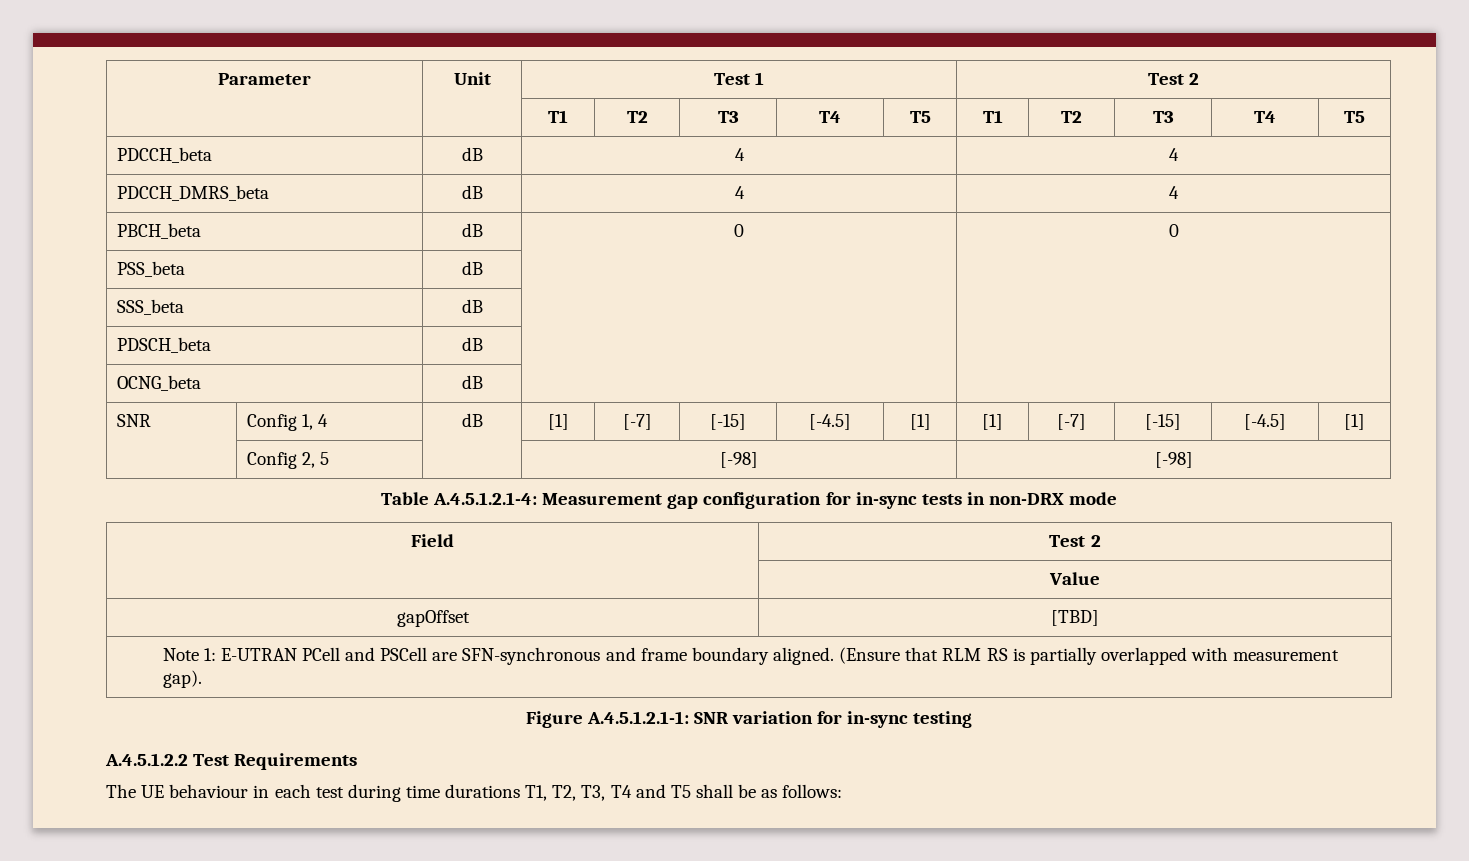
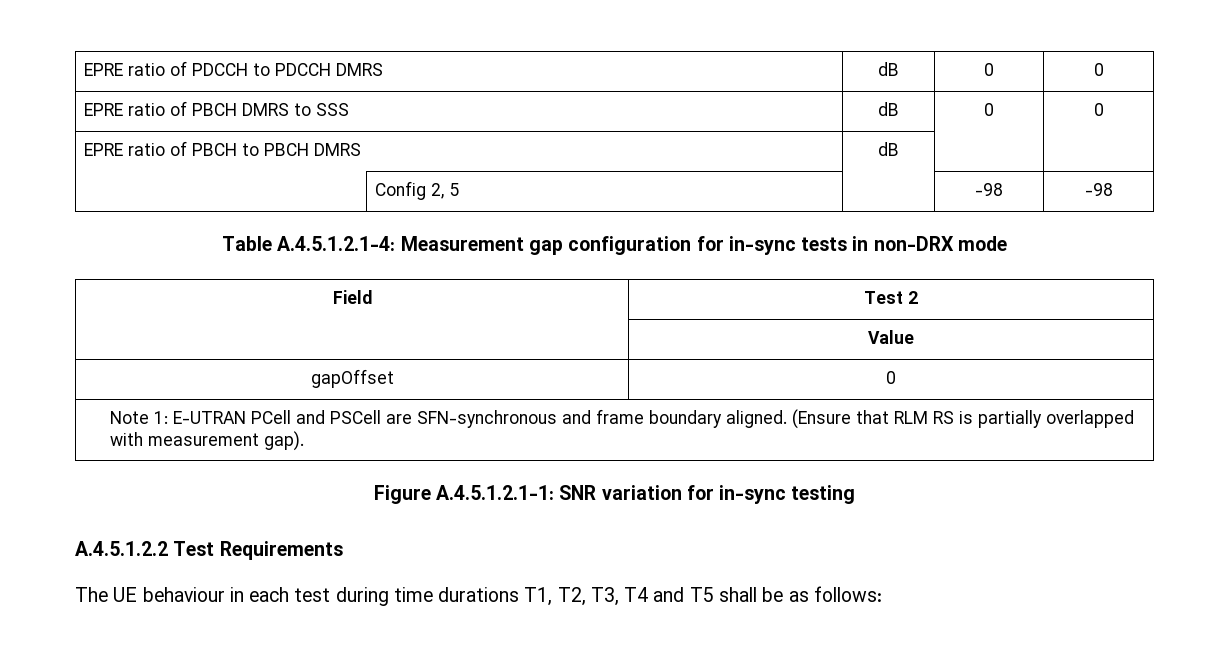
[218,73,311,85] [453,72,491,85] [713,72,765,85] [1147,73,1200,85] [548,110,568,123] [626,111,648,123] [717,111,739,123] [819,111,841,123] [909,111,931,123] [982,110,1003,123] [1061,111,1082,123] [1152,111,1174,123] [1254,111,1276,123] [1344,111,1365,123] [117,147,213,163] [461,147,483,161] [734,148,745,161] [1169,148,1179,161] [117,185,270,201] [461,185,483,199] [734,186,745,199] [1169,186,1179,199] [117,223,202,239] [461,223,483,237] [734,224,744,237] [1168,224,1179,237] [117,261,186,277] [461,261,483,275] [117,299,185,315] [461,299,483,313] [117,337,212,353] [461,337,483,351] [117,375,202,391] [461,375,483,389] [117,414,152,427] [247,414,329,431] [461,413,483,427] [547,414,569,430] [622,414,652,430] [710,414,746,430] [809,414,851,430] [909,414,931,430] [982,414,1003,430] [1057,414,1086,430] [1145,414,1181,430] [1244,414,1286,430] [1344,414,1365,430] Parameter | Unit | Test 1 | Test 2 // | | T1 | T2 | T3 | T4 | T5 | T1 | T2 | T3 | T4 | T5 // PDCCH_beta | dB | 4 | 4 // PDCCH_DMRS_beta | dB | 4 | 4 // PBCH_beta | dB | 0 | 0 // PSS_beta | dB | | // SSS_beta | dB | | // PDSCH_beta | dB | | // OCNG_beta | dB | | // SNR | Config 1, 4 | dB | [1] | [-7] | [-15] | [-4.5] | [1] | [1] | [-7] | [-15] | [-4.5] | [1] -> [83,61,383,76] [878,62,899,76] [984,63,994,76] [1093,63,1104,76] [83,101,349,116] [878,102,899,116] [984,103,994,116] [1093,103,1104,116] [83,141,361,156] [878,142,899,156] EPRE ratio of PDCCH to PDCCH DMRS | dB | 0 | 0 // EPRE ratio of PBCH DMRS to SSS | dB | 0 | 0 // EPRE ratio of PBCH to PBCH DMRS | dB | |
[720,452,758,468] [1154,452,1193,468] [-98] | [-98] -> [975,183,1003,196] [1084,183,1113,196] -98 | -98
[1051,610,1099,626] [TBD] -> [886,371,896,384] 0

